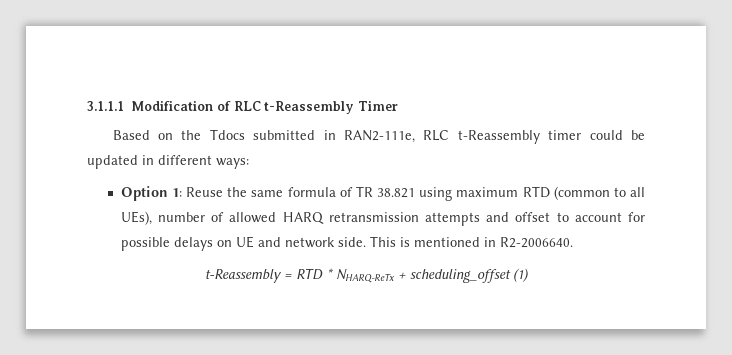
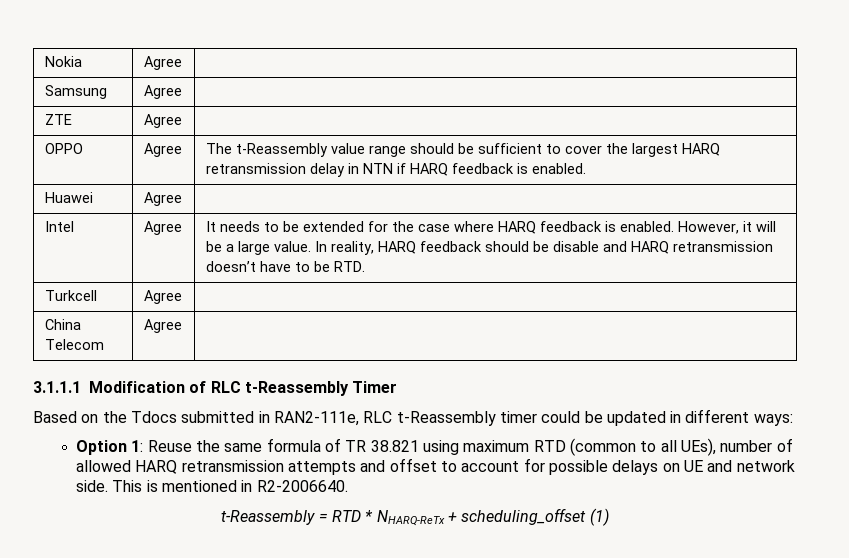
(87, 106) none -> [44,56,82,67] [143,56,182,70] [44,85,107,99] [143,85,182,99] [44,114,72,125] [143,114,182,128] [44,143,83,154] [143,143,182,157] [205,143,720,157] [205,163,586,177] [44,192,93,203] [143,192,182,206] [44,221,74,232] [143,221,182,235] [205,221,776,234] [205,241,773,255] [205,261,365,272] [44,290,97,301] [143,290,182,304] [44,319,81,330] [44,339,104,350] [143,319,182,333] Nokia | Agree | // Samsung | Agree | // ZTE | Agree | // OPPO | Agree | The t-Reassembly value range should be sufficient to cover the largest HARQ retransmission delay in NTN if HARQ feedback is enabled. // Huawei | Agree | // Intel | Agree | It needs to be extended for the case where HARQ feedback is enabled. However, it will be a large value. In reality, HARQ feedback should be disable and HARQ retransmission doesn’t have to be RTD. // Turkcell | Agree | // China Telecom | Agree | //

